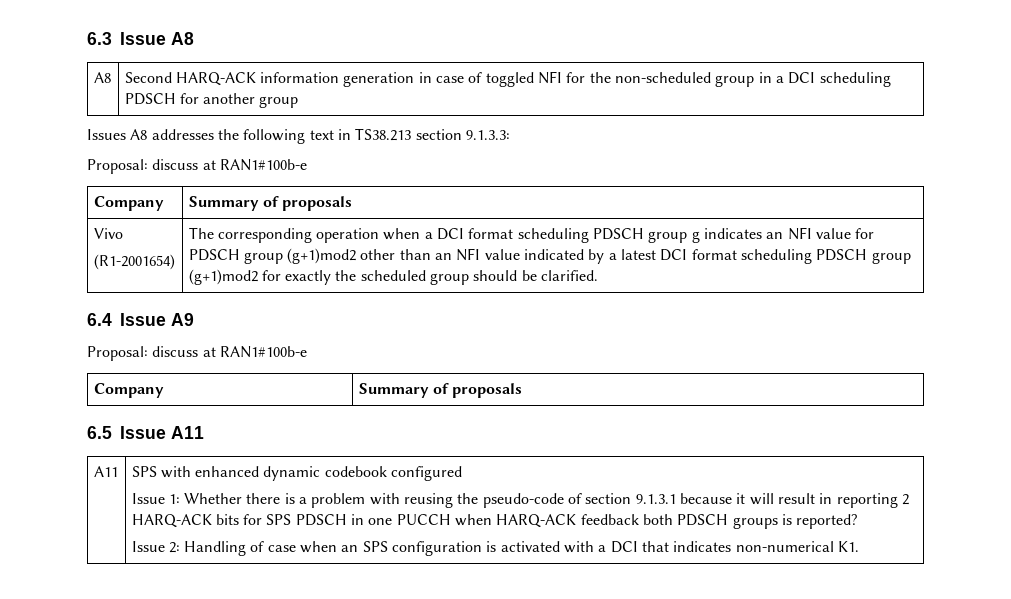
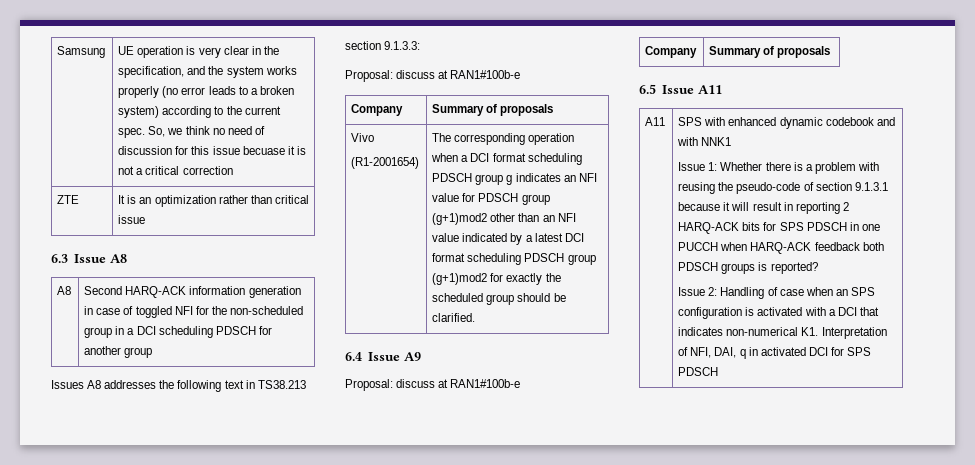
(87, 38) none -> [57,46,106,58] [118,46,279,58] [118,66,297,78] [118,86,294,98] [118,106,281,118] [118,126,265,138] [118,146,306,155] [118,166,233,175] [57,195,80,204] [118,195,309,207] [118,215,146,224] Samsung | UE operation is very clear in the specification, and the system works properly (no error leads to a broken system) according to the current spec. So, we think no need of discussion for this issue becuase it is not a critical correction // ZTE | It is an optimization rather than critical issue //
[391,466,463,481] configured -> [876,117,895,126] [677,137,732,146] and with NNK1
(859, 546) none -> [821,327,887,339] [678,347,872,359] [678,367,719,376] Interpretation of NFI, DAI, q in activated DCI for SPS PDSCH

